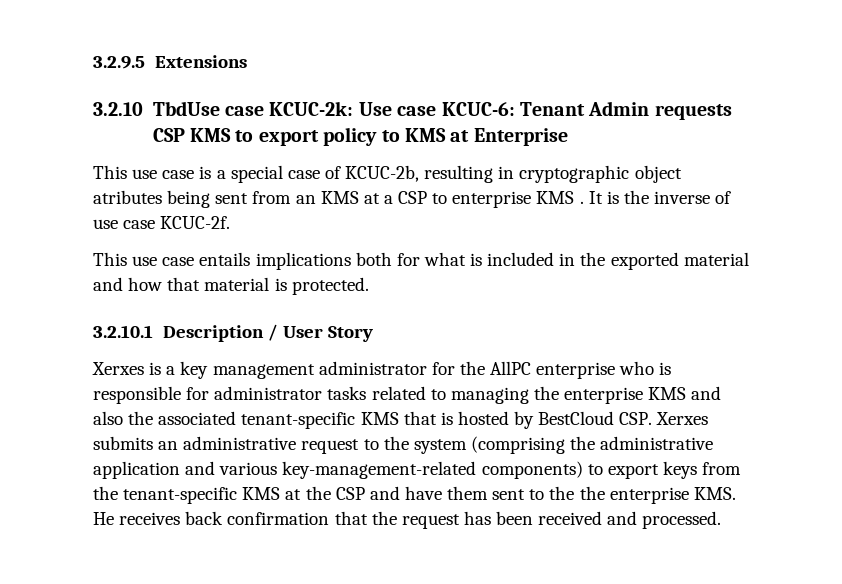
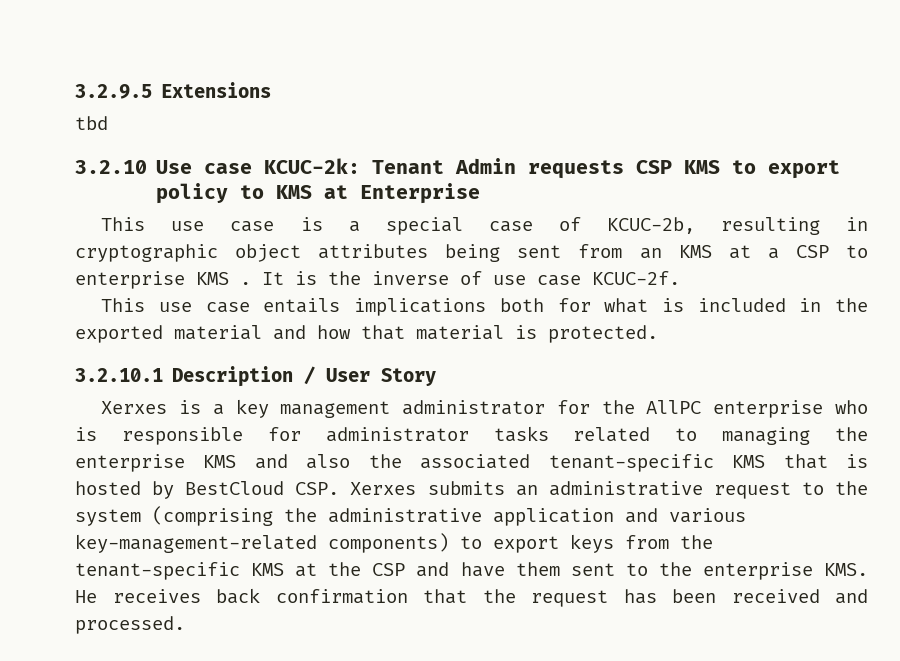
(247, 61) none -> [75,116,108,130] // tbd
[152,101,220,116] TbdUse -> [156,160,193,174] Use
[358,102,515,116] Use case KCUC-6: -> (361, 166) none
[93,190,162,204] atributes -> [318,244,429,259] attributes
[579,486,605,500] the -> (692, 569) none

